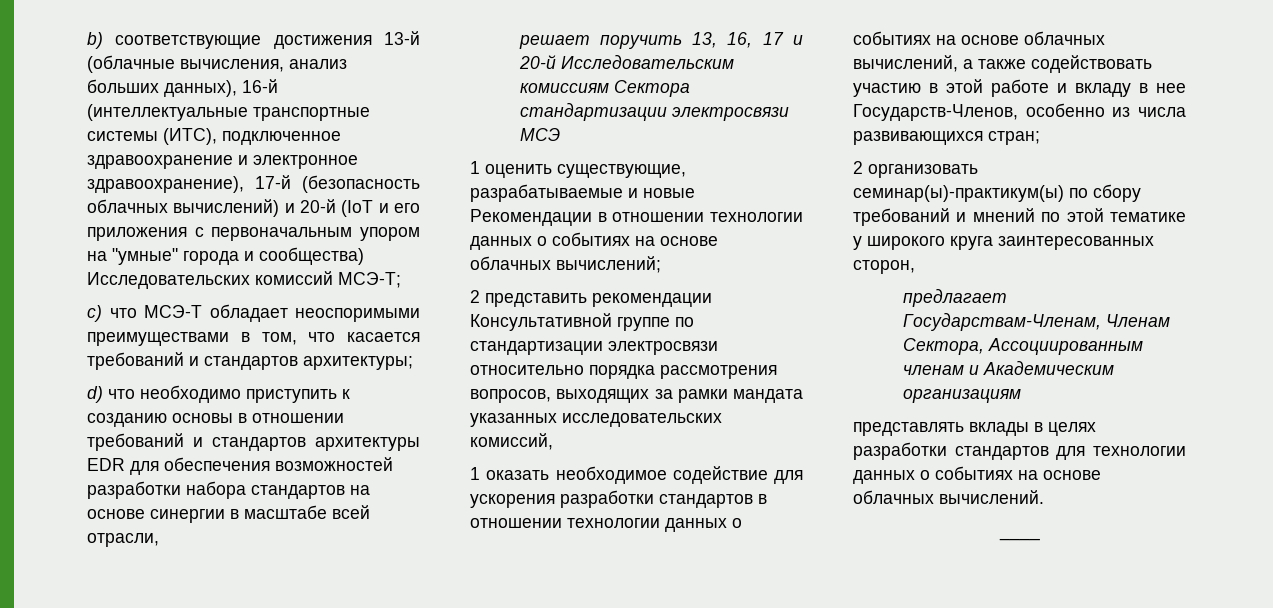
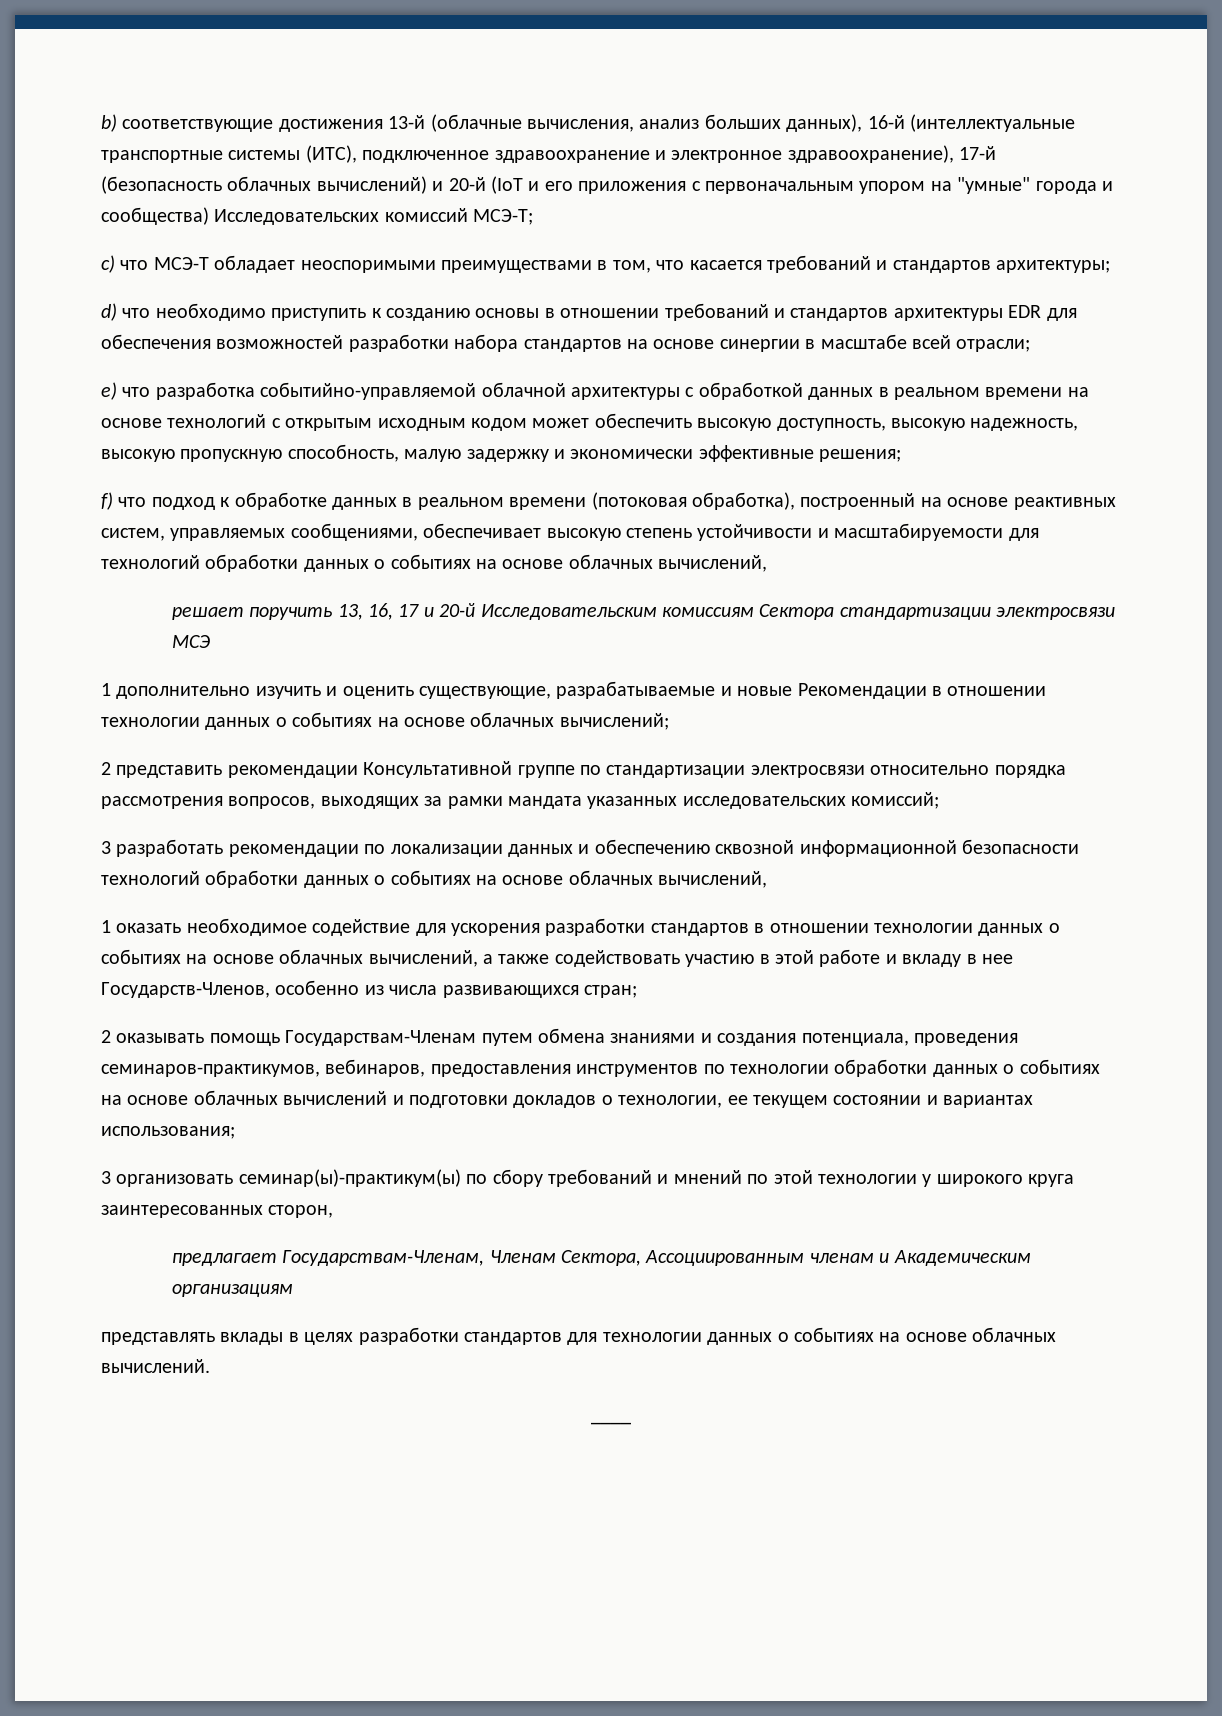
[87,533,159,547] отрасли, -> [956,339,1031,352] [101,382,1089,400] [101,413,1079,431] [101,444,902,462] [101,492,1116,510] [101,523,1039,541] [101,554,768,572] отрасли; // e) что разработка событийно-управляемой облачной архитектуры с обработкой данных в реальном времени на основе технологий с открытым исходным кодом может обеспечить высокую доступность, высокую надежность, высокую пропускную способность, малую задержку и экономически эффективные решения; // f) что подход к обработке данных в реальном времени (потоковая обработка), построенный на основе реактивных систем, управляемых сообщениями, обеспечивает высокую степень устойчивости и масштабируемости для технологий обработки данных о событиях на основе облачных вычислений,
(480, 167) none -> [116,686,338,699] дополнительно изучить и
[470,433,553,450] комиссий, -> [851,792,940,809] [101,839,1079,857] [101,870,768,888] комиссий; // 3 разработать рекомендации по локализации данных и обеспечению сквозной информационной безопасности технологий обработки данных о событиях на основе облачных вычислений,
(863, 167) none -> [116,1028,1018,1046] [101,1059,1100,1077] [101,1090,1034,1108] [101,1126,235,1139] [101,1171,111,1184] оказывать помощь Государствам-Членам путем обмена знаниями и создания потенциала, проведения семинаров-практикумов, вебинаров, предоставления инструментов по технологии обработки данных о событиях на основе облачных вычислений и подготовки докладов о технологии, ее текущем состоянии и вариантах использования; // 3
[1110,212,1186,222] тематике -> [817,1174,917,1184] технологии

